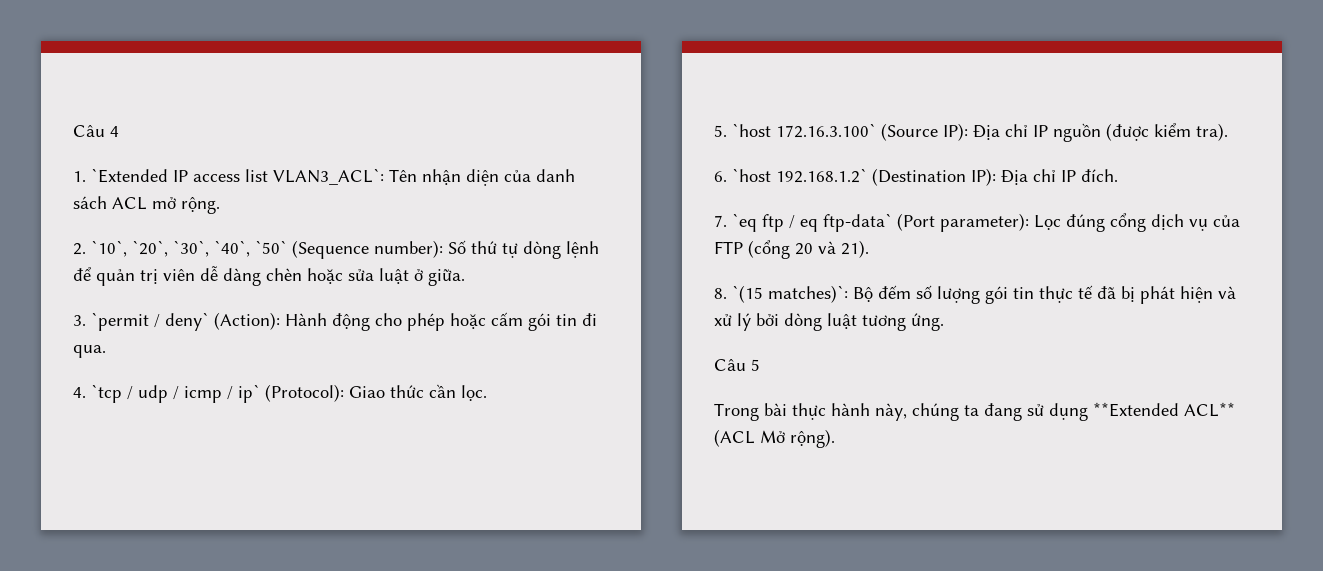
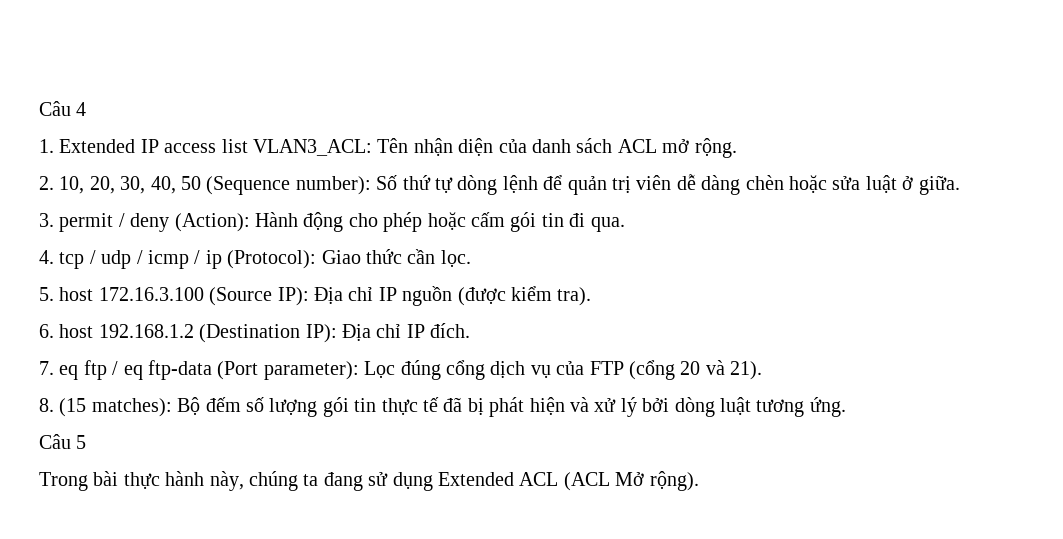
[91,168,168,183] `Extended -> [59,139,136,153] Extended
[273,168,384,185] VLAN3_ACL`: -> [253,139,372,156] VLAN3_ACL:
[91,240,287,257] `10`, `20`, `30`, `40`, `50` -> [59,176,202,194] 10, 20, 30, 40, 50
[91,312,209,331] `permit / deny` -> [59,213,170,232] permit / deny
[91,384,122,403] `tcp -> [59,252,85,269] tcp
[238,384,260,403] ip` -> [205,250,222,269] ip
[732,123,876,138] `host 172.16.3.100` -> [59,287,204,301] host 172.16.3.100
[732,168,867,183] `host 192.168.1.2` -> [59,324,194,338] host 192.168.1.2
[732,213,757,232] `eq -> [59,365,79,380] eq
[823,213,892,232] ftp-data` -> [148,360,212,380] ftp-data
[732,285,848,303] `(15 matches)`: -> [59,398,172,417] (15 matches):
[1093,402,1235,417] **Extended ACL** -> [437,472,559,486] Extended ACL

